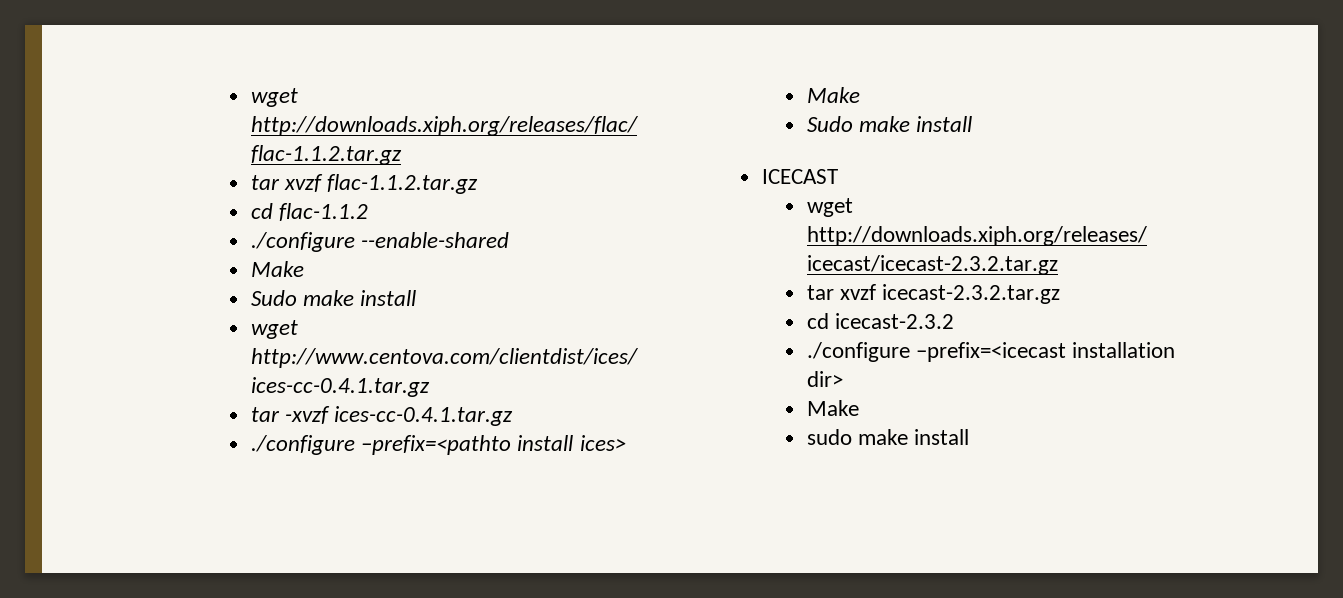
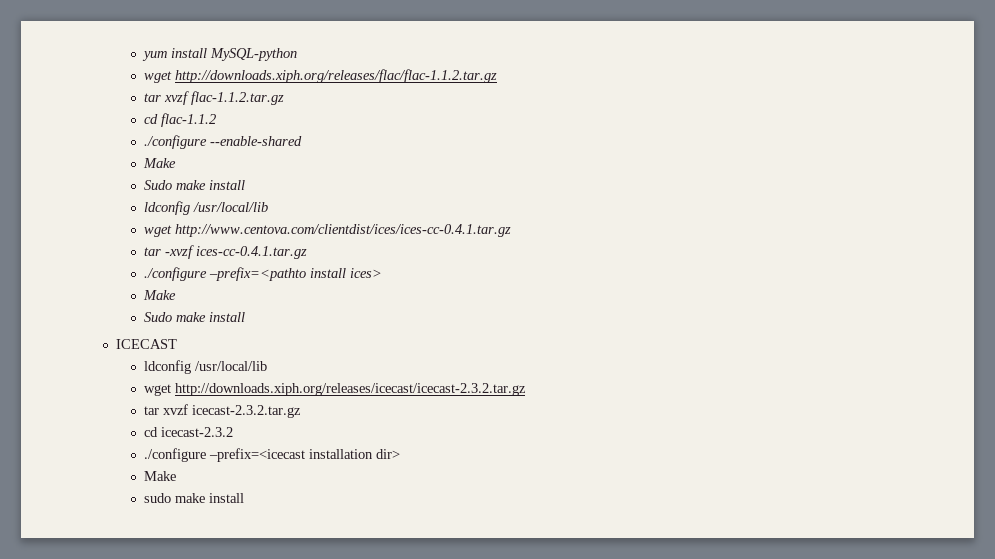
(250, 97) none -> [141,48,297,61] yum install MySQL-python //
(417, 298) none -> [143,201,268,215] // ldconfig /usr/local/lib
(839, 176) none -> [143,360,267,374] // ldconfig /usr/local/lib

